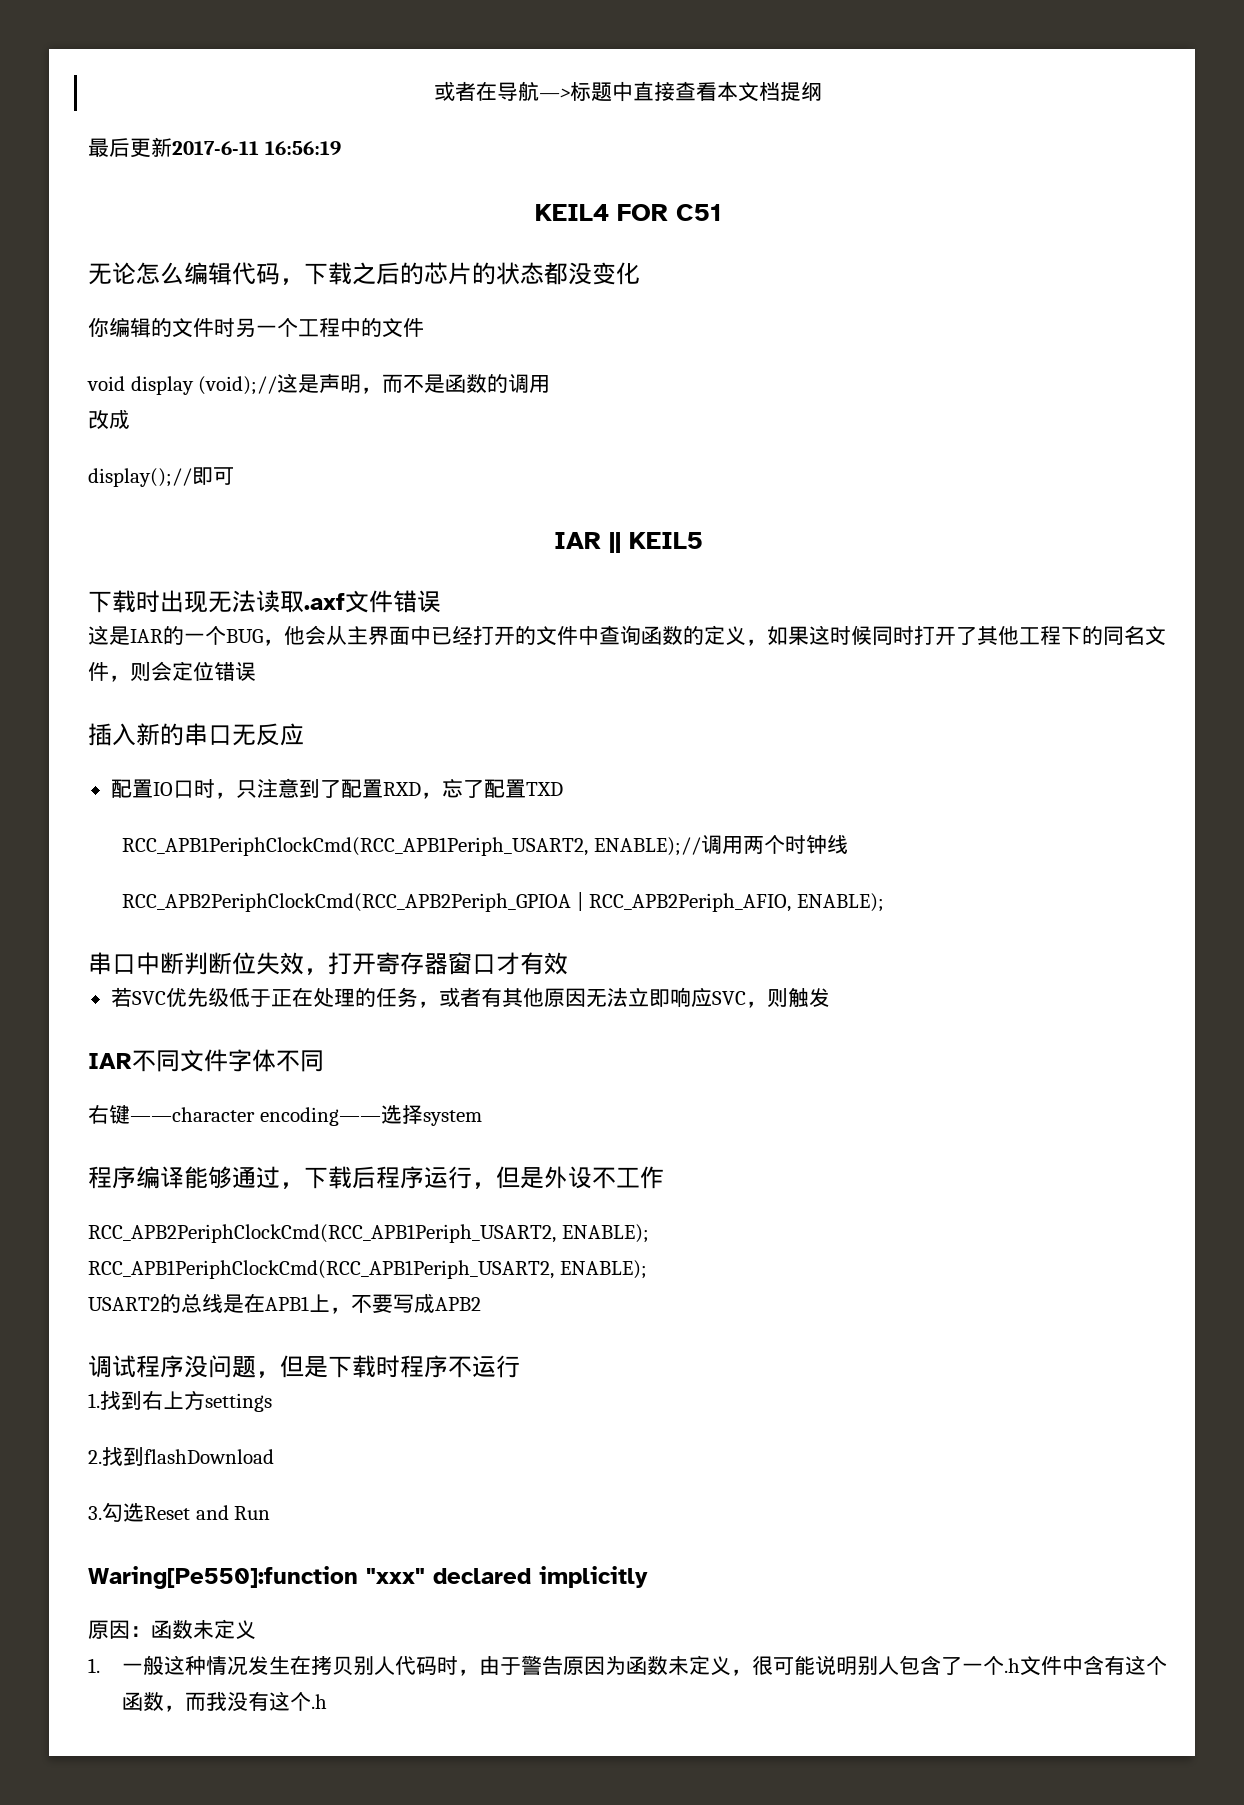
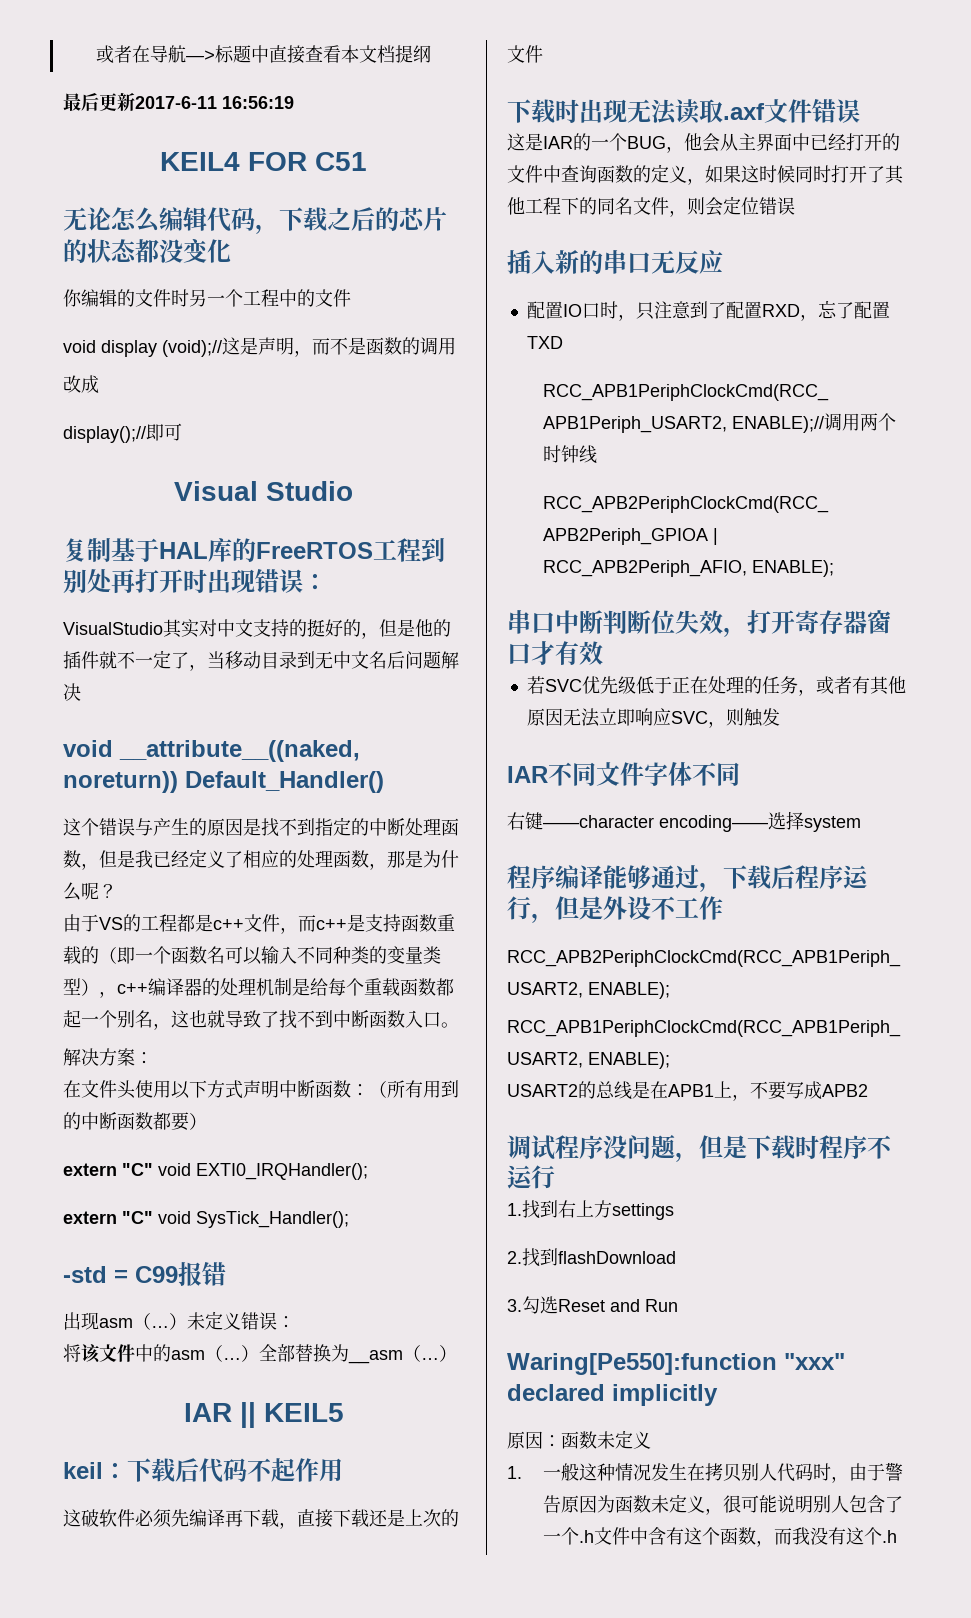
[553,532,703,553] IAR || KEIL5 -> [174,481,353,501] [63,537,445,562] [63,568,327,594] [63,619,451,639] [63,650,459,671] [63,683,81,701] [63,740,360,762] [63,771,384,793] [63,817,459,837] [63,849,459,870] [63,882,117,901] [63,914,455,934] [63,946,441,965] [63,978,454,998] [63,1010,459,1030] [63,1048,153,1066] [63,1080,459,1099] [63,1112,207,1131] [63,1163,368,1180] [63,1211,349,1228] [63,1261,226,1286] [63,1311,295,1330] [63,1344,457,1364] [183,1402,344,1428] [63,1458,343,1483] [63,1509,459,1529] [507,45,543,63] Visual Studio // 复制基于HAL库的FreeRTOS工程到别处再打开时出现错误： // VisualStudio其实对中文支持的挺好的，但是他的插件就不一定了，当移动目录到无中文名后问题解决 // void __attribute__((naked, noreturn)) Default_Handler() // 这个错误与产生的原因是找不到指定的中断处理函数，但是我已经定义了相应的处理函数，那是为什么呢？ // 由于VS的工程都是c++文件，而c++是支持函数重载的（即一个函数名可以输入不同种类的变量类型），c++编译器的处理机制是给每个重载函数都起一个别名，这也就导致了找不到中断函数入口。 // 解决方案： // 在文件头使用以下方式声明中断函数：（所有用到的中断函数都要） // extern "C" void EXTI0_IRQHandler(); // extern "C" void SysTick_Handler(); // -std = C99报错 // 出现asm（…）未定义错误： // 将该文件中的asm（…）全部替换为__asm（…） // IAR || KEIL5 // keil：下载后代码不起作用 // 这破软件必须先编译再下载，直接下载还是上次的文件

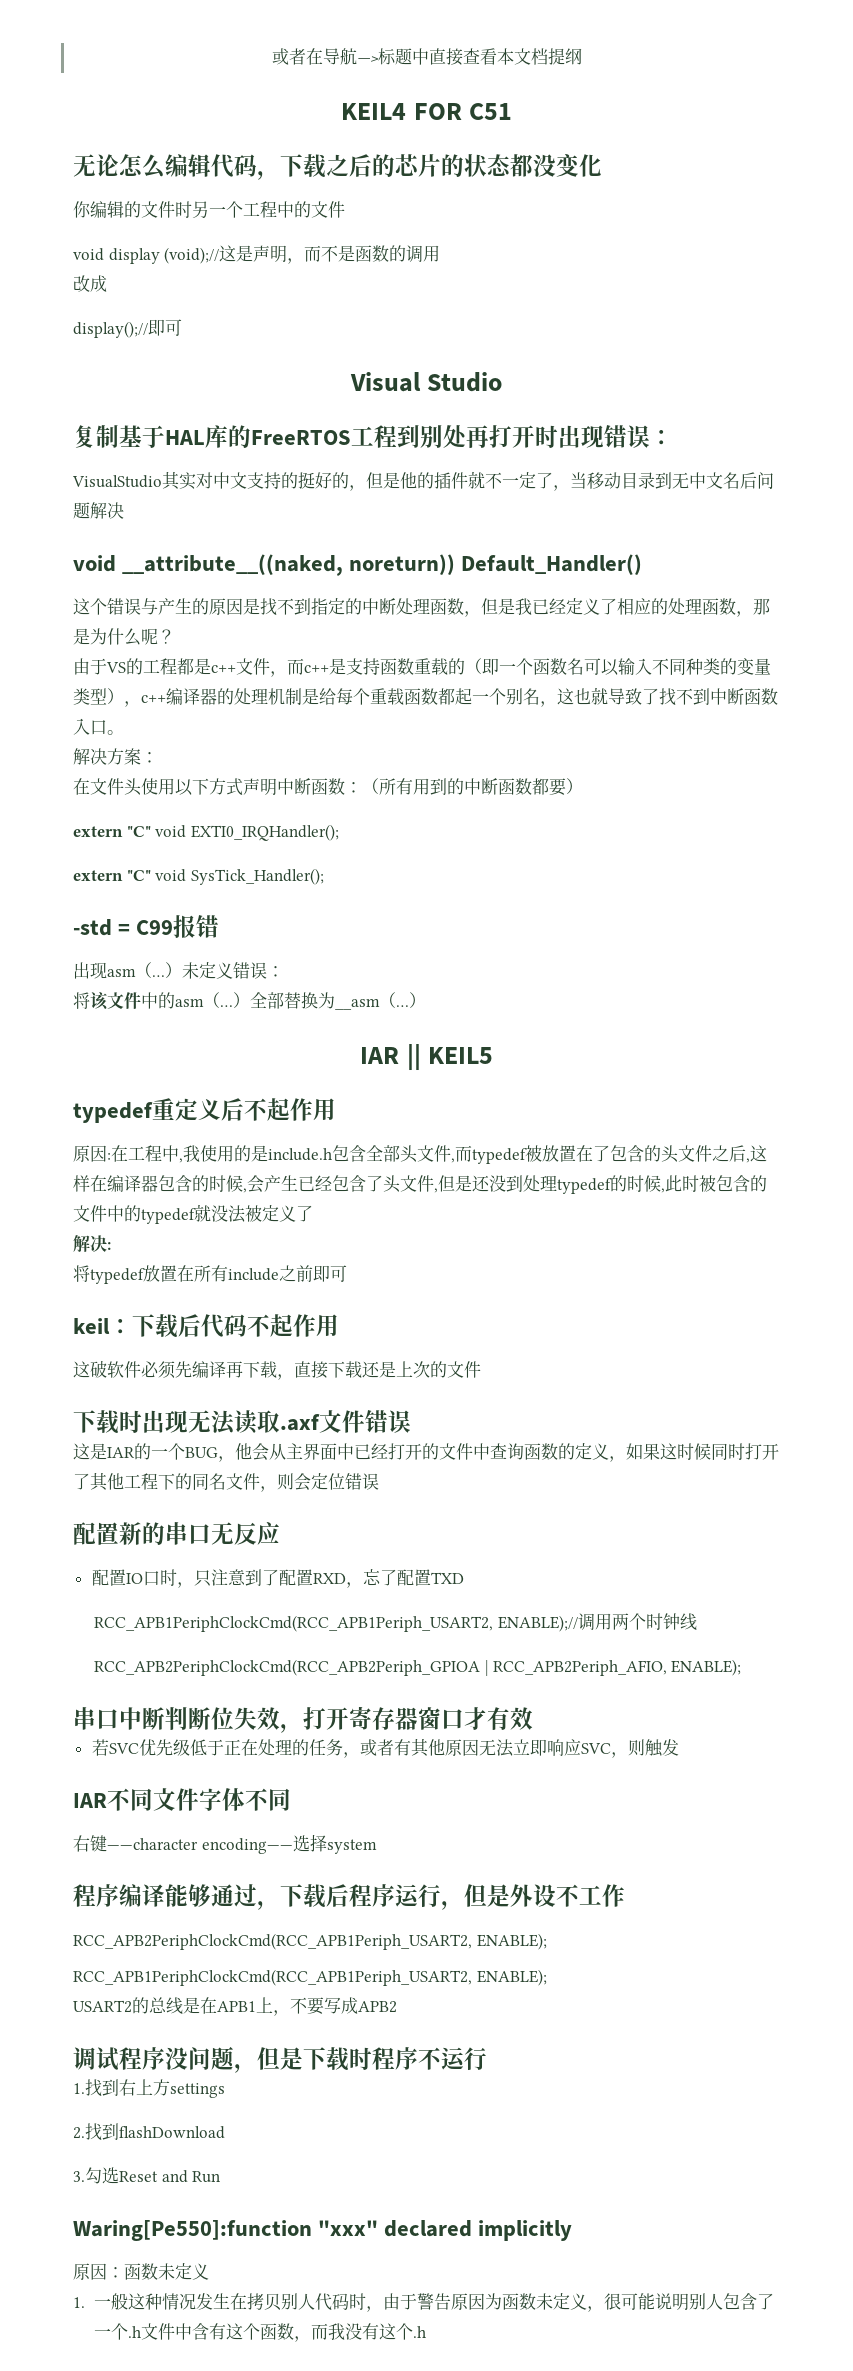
[63,93,294,111] // 最后更新2017-6-11 16:56:19 -> (582, 56) none
(344, 1412) none -> [73,1098,336,1123] [73,1145,767,1164] [73,1175,767,1194] [73,1204,313,1224] [73,1235,111,1252] [73,1265,347,1284] // typedef重定义后不起作用 // 原因:在工程中,我使用的是include.h包含全部头文件,而typedef被放置在了包含的头文件之后,这样在编译器包含的时候,会产生已经包含了头文件,但是还没到处理typedef的时候,此时被包含的文件中的typedef就没法被定义了 // 解决: // 将typedef放置在所有include之前即可
[507,250,555,274] 插入 -> [73,1522,119,1545] 配置

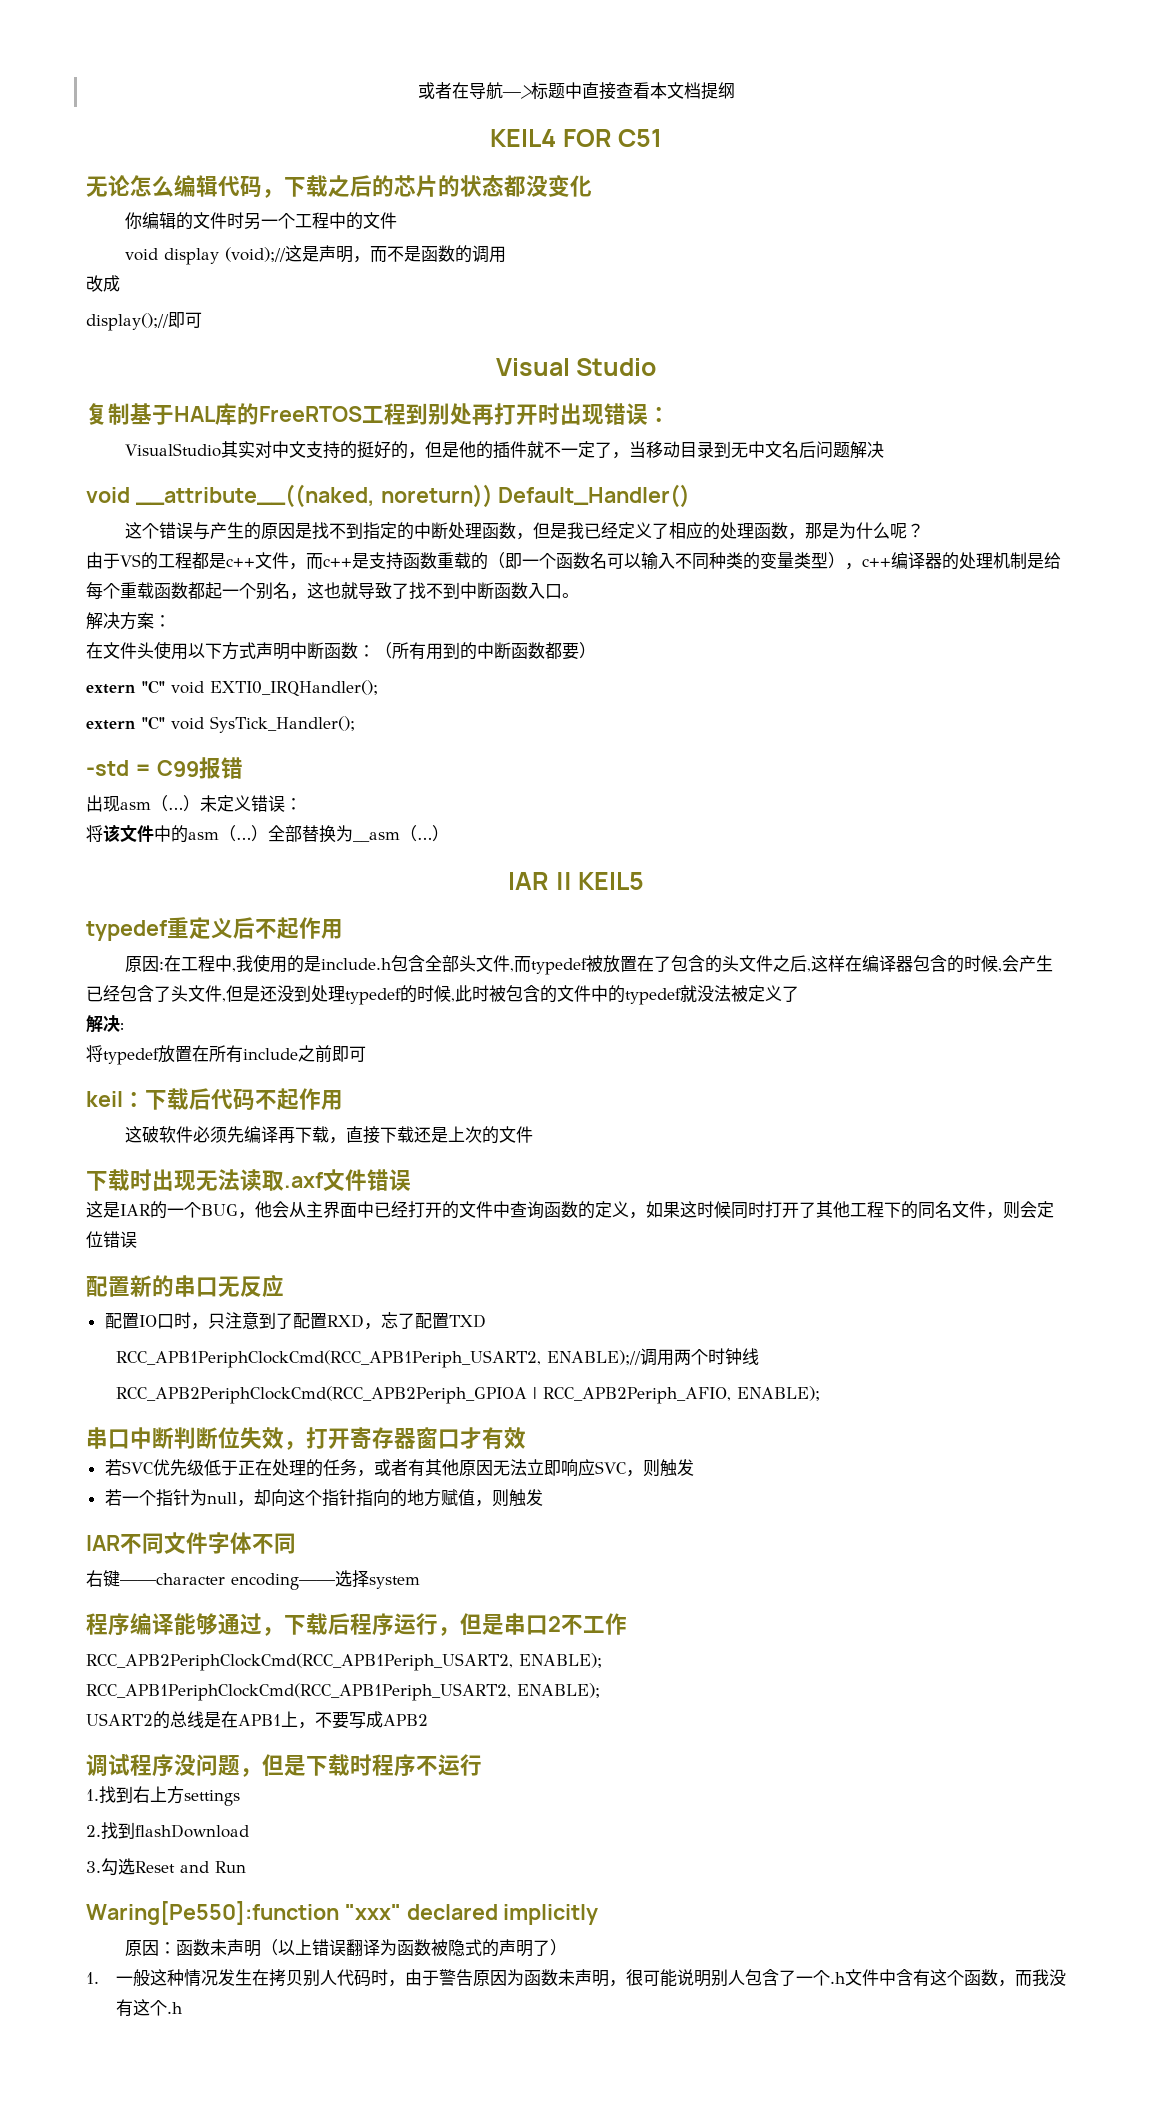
(679, 1747) none -> [104,1489,543,1507] // 若一个指针为null，却向这个指针指向的地方赋值，则触发
[510,1884,556,1907] 外设 -> [504,1613,561,1635] 串口2
[175,2263,209,2280] 定义 -> [226,1939,567,1957] 声明（以上错误翻译为函数被隐式的声明了）
[553,2293,588,2310] 定义 -> [574,1969,609,1987] 声明

